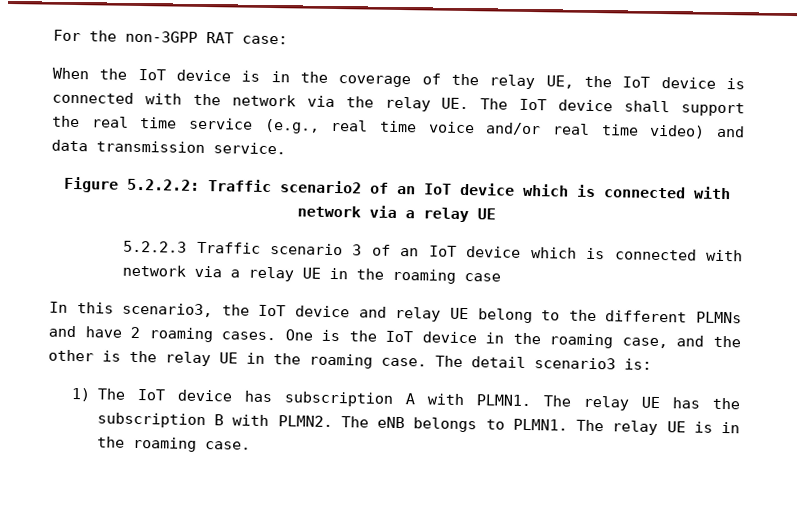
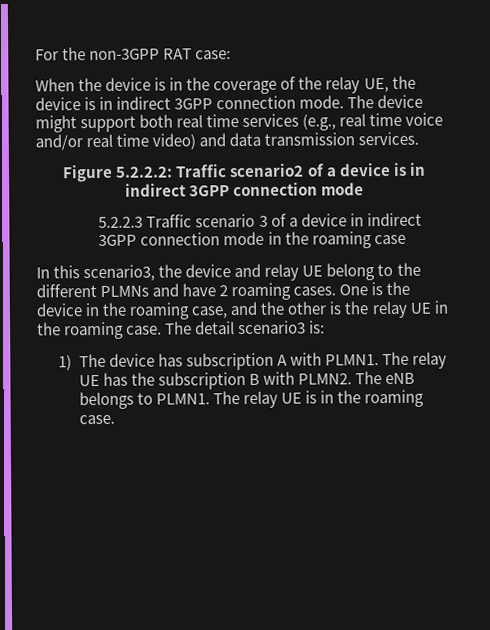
[137,68,166,81] IoT -> (103, 84) none
[622,76,745,90] [52,91,745,117] [52,115,253,130] IoT device is connected with the network via the relay UE. The IoT device shall support the real time service -> [35,94,424,111] [35,113,300,133] device is in indirect 3GPP connection mode. The device might support both real time services
[213,142,286,155] service. -> [358,131,420,146] services.
[397,182,731,200] [297,205,496,223] an IoT device which is connected with network via a relay UE -> [325,162,426,177] [124,182,365,197] a device is in indirect 3GPP connection mode
[400,245,743,262] [122,264,322,282] an IoT device which is connected with network via a relay UE -> [288,212,422,227] [98,231,265,246] a device in indirect 3GPP connection mode
[258,304,287,317] IoT -> (183, 271) none
[385,330,414,343] IoT -> (411, 288) none
[136,388,166,401] IoT -> (106, 360) none

